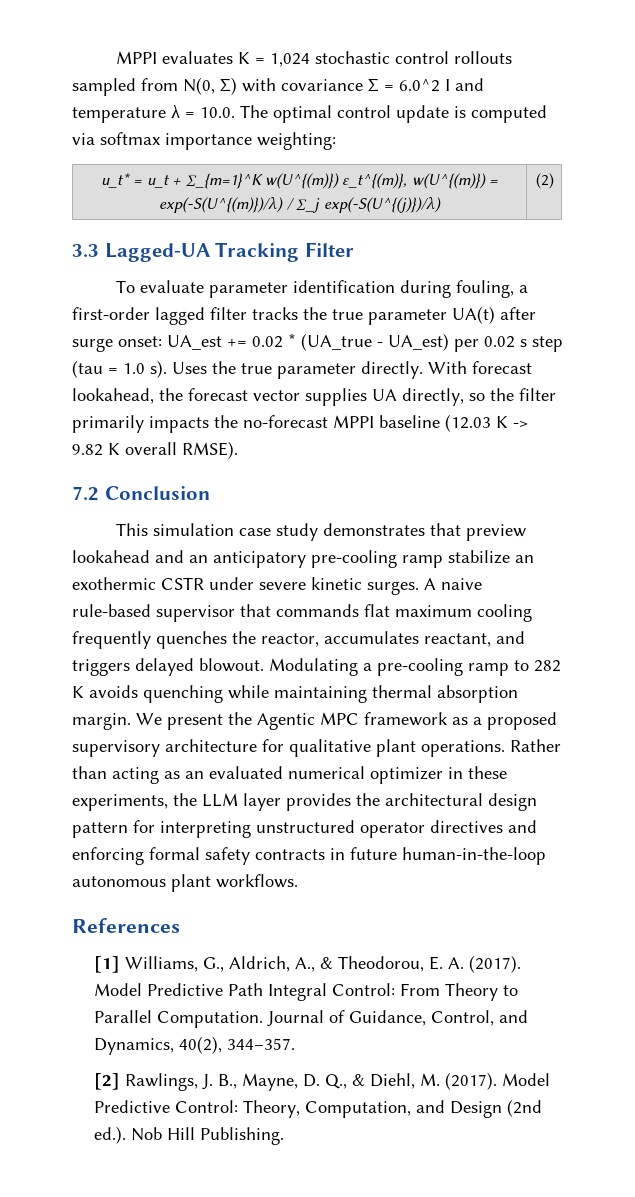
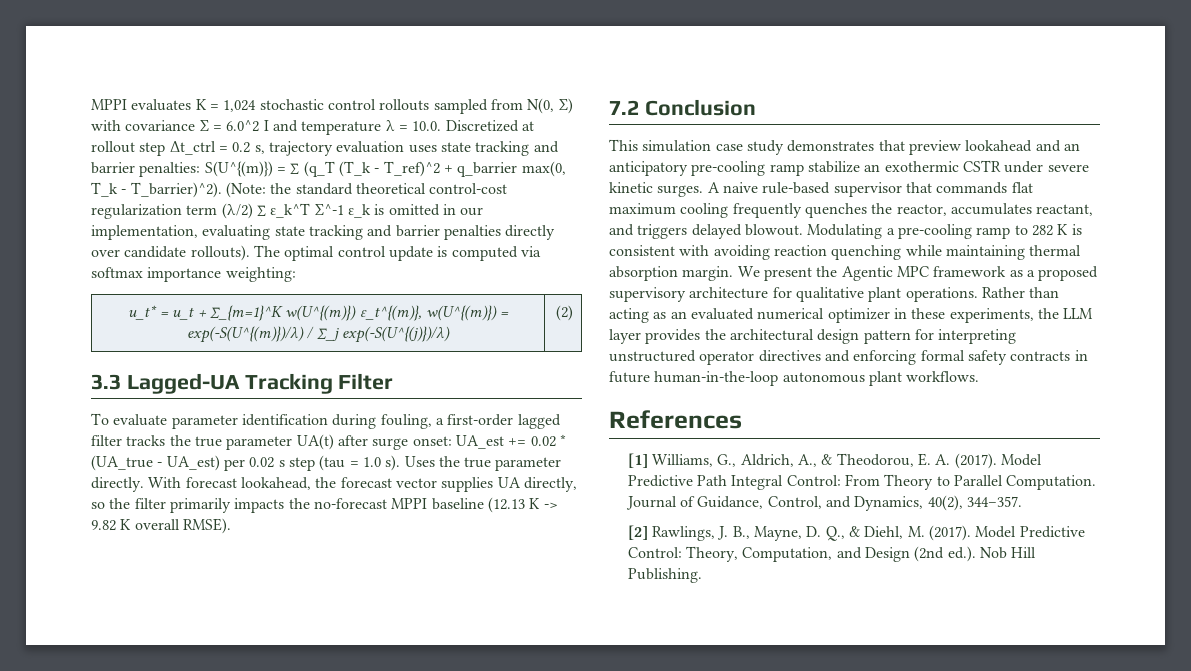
(235, 112) none -> [445,120,534,132] [91,141,559,156] [91,161,566,177] [91,182,508,198] [91,203,484,219] [91,225,556,240] [91,245,250,261] Discretized at rollout step Δt_ctrl = 0.2 s, trajectory evaluation uses state tracking and barrier penalties: S(U^{(m)}) = ∑ (q_T (T_k - T_ref)^2 + q_barrier max(0, T_k - T_barrier)^2). (Note: the standard theoretical control-cost regularization term (λ/2) ∑ ε_k^T Σ^-1 ε_k is omitted in our implementation, evaluating state tracking and barrier penalties directly over candidate rollouts).
[445,414,491,432] (12.03 -> [487,497,525,513] (12.13
[89,685,138,698] avoids -> [1071,224,1082,235] [609,245,827,260] is consistent with avoiding reaction

